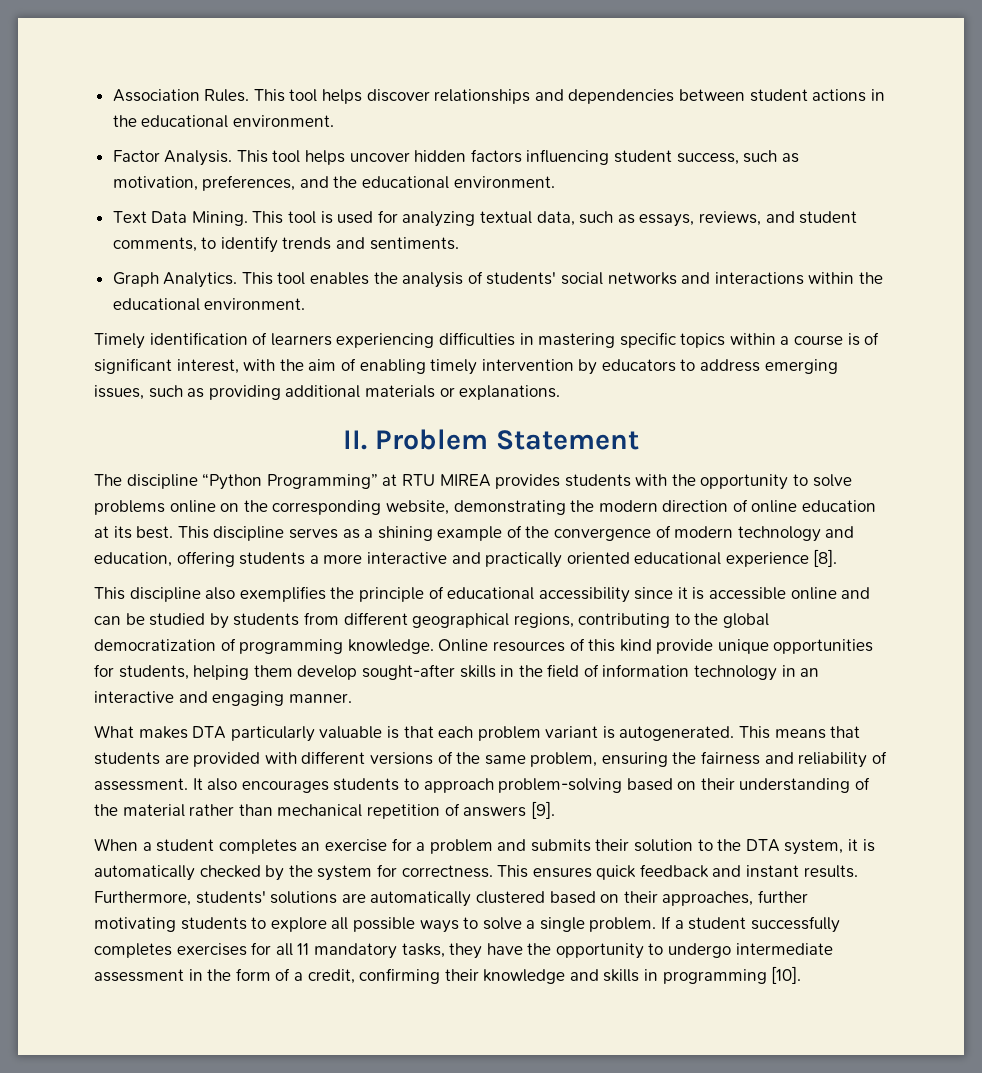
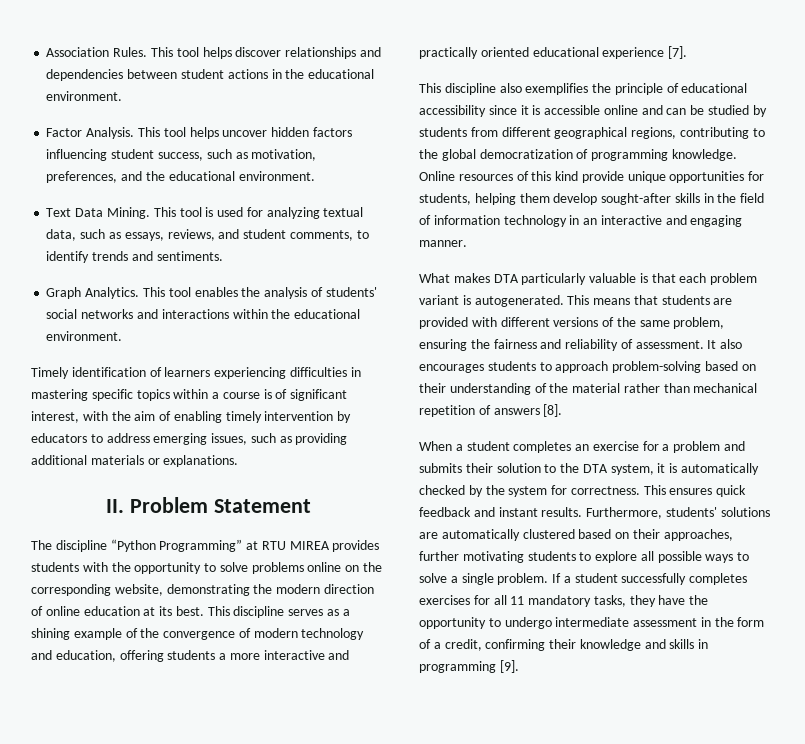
[813,549,838,567] [8]. -> [668,46,688,59] [7].
[530,801,555,819] [9]. -> [543,404,563,417] [8].
[771,966,802,984] [10]. -> [499,660,519,673] [9].

